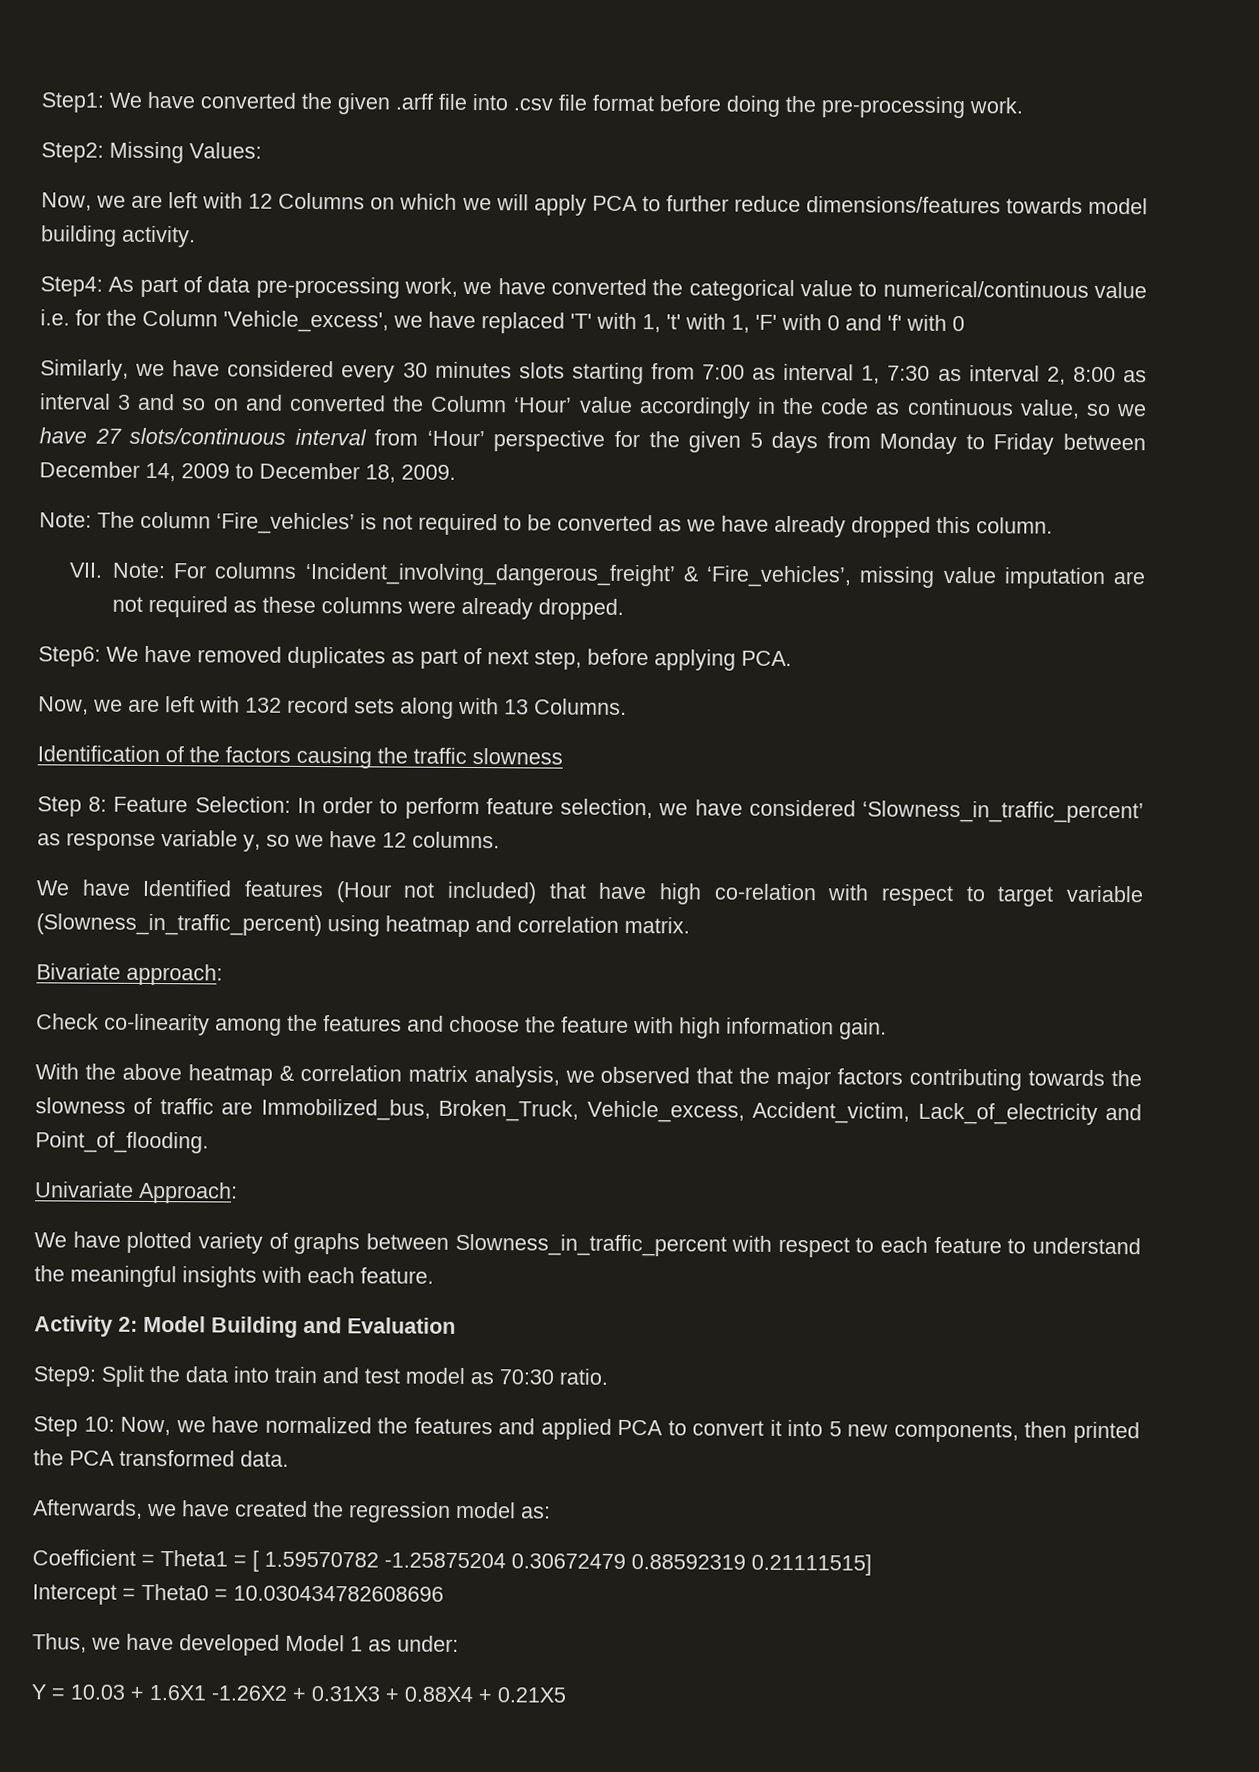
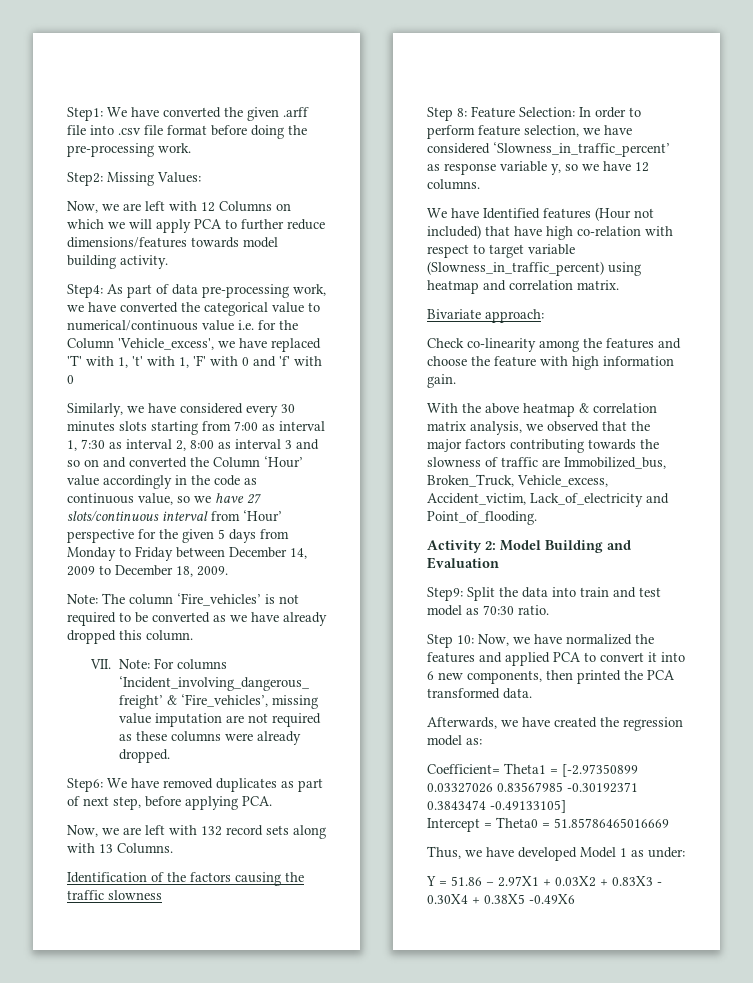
[35,1181,238,1204] [34,1231,1141,1258] [34,1265,434,1288] // Univariate Approach: // We have plotted variety of graphs between Slowness_in_traffic_percent with respect to each feature to understand the meaningful insights with each feature. -> (537, 518) none
[828,1421,842,1437] 5 -> [427,671,434,680] 6
[32,1549,872,1576] Coefficient = Theta1 = [ 1.59570782 -1.25875204 0.30672479 0.88592319 0.21111515] -> [427,763,638,777] [427,782,638,793] [427,800,566,813] Coefficient= Theta1 = [-2.97350899 0.03327026 0.83567985 -0.30192371 0.3843474 -0.49133105]
[233,1585,444,1602] 10.030434782608696 -> [554,818,669,828] 51.85786465016669
[70,1684,566,1703] 10.03 + 1.6X1 -1.26X2 + 0.31X3 + 0.88X4 + 0.21X5 -> [451,876,662,887] [427,894,575,904] 51.86 – 2.97X1 + 0.03X2 + 0.83X3 - 0.30X4 + 0.38X5 -0.49X6

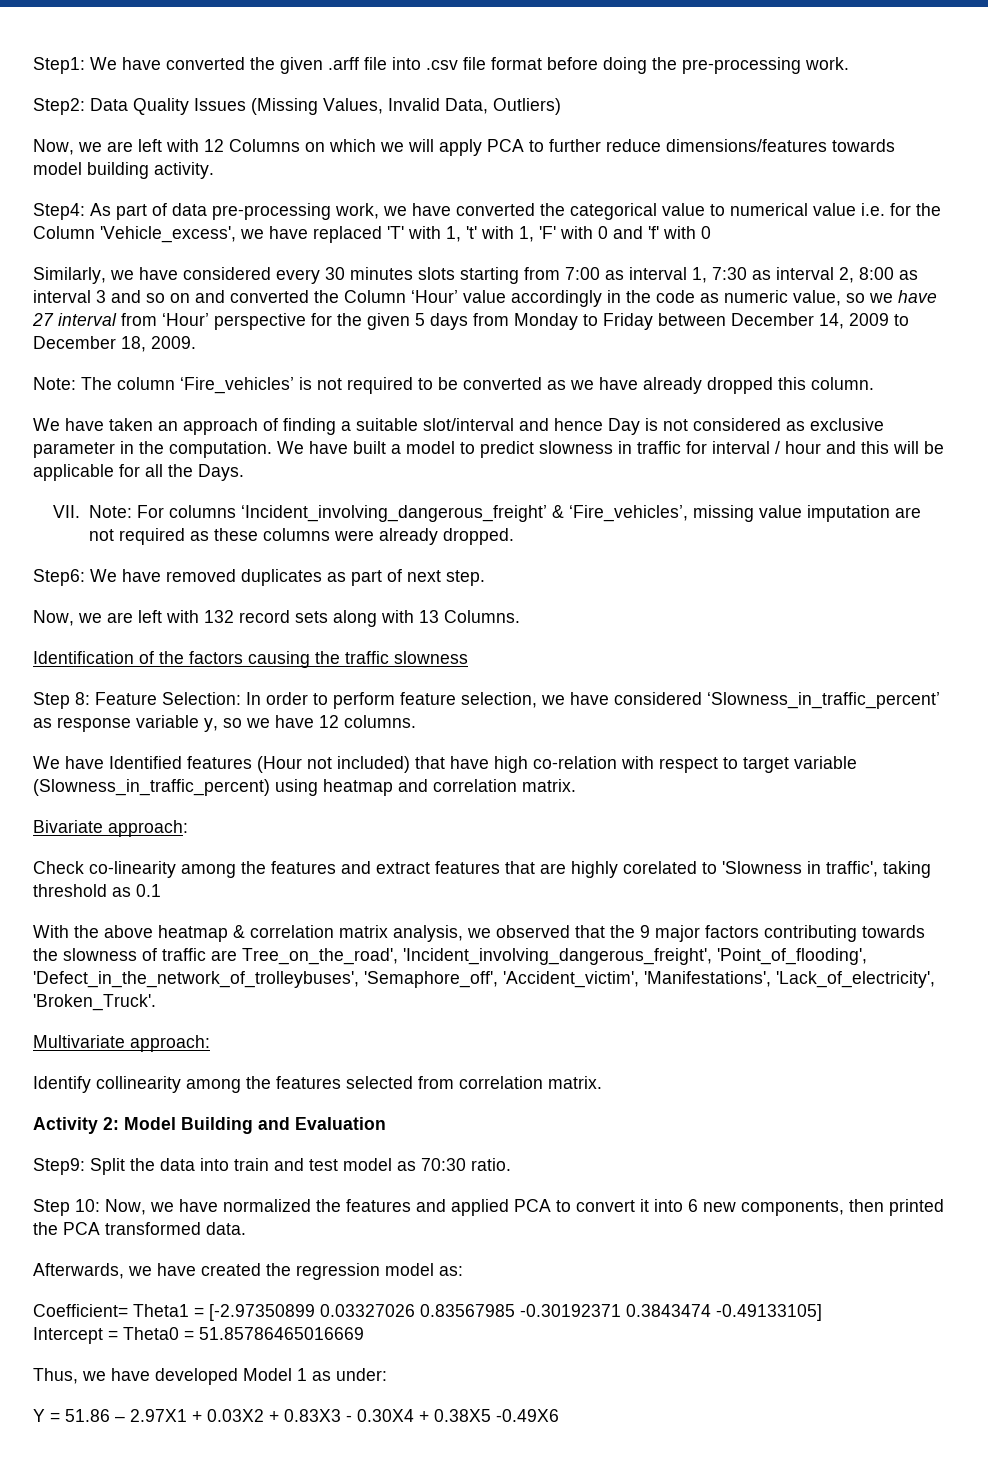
[107,172,201,186] Missing Values: -> [90,98,561,115] Data Quality Issues (Missing Values, Invalid Data, Outliers)
[67,320,198,331] numerical/continuous -> [730,203,808,216] numerical
[67,493,134,504] continuous -> [724,290,788,303] numeric
[67,510,159,522] slots/continuous -> (54, 319) none
(193, 635) none -> [33,418,884,435] [33,441,944,458] [33,464,244,481] // We have taken an approach of finding a suitable slot/interval and hence Day is not considered as exclusive parameter in the computation. We have built a model to predict slowness in traffic for interval / hour and this will be applicable for all the Days.
[113,796,272,810] step, before applying PCA. -> [446,570,485,586] step.
[427,356,674,370] [427,374,456,388] choose the feature with high information gain. -> [376,861,931,878] [33,884,161,897] extract features that are highly corelated to 'Slowness in traffic', taking threshold as 0.1
(650, 426) none -> [640,925,650,938] 9
[564,457,666,469] [427,474,608,487] [427,493,669,507] [427,511,537,525] Immobilized_bus, Broken_Truck, Vehicle_excess, Accident_victim, Lack_of_electricity and Point_of_flooding. -> [242,948,867,965] [33,971,935,988] [33,994,156,1011] [33,1035,210,1052] [33,1076,602,1093] Tree_on_the_road', 'Incident_involving_dangerous_freight', 'Point_of_flooding', 'Defect_in_the_network_of_trolleybuses', 'Semaphore_off', 'Accident_victim', 'Manifestations', 'Lack_of_electricity', 'Broken_Truck'. // Multivariate approach: // Identify collinearity among the features selected from correlation matrix.

